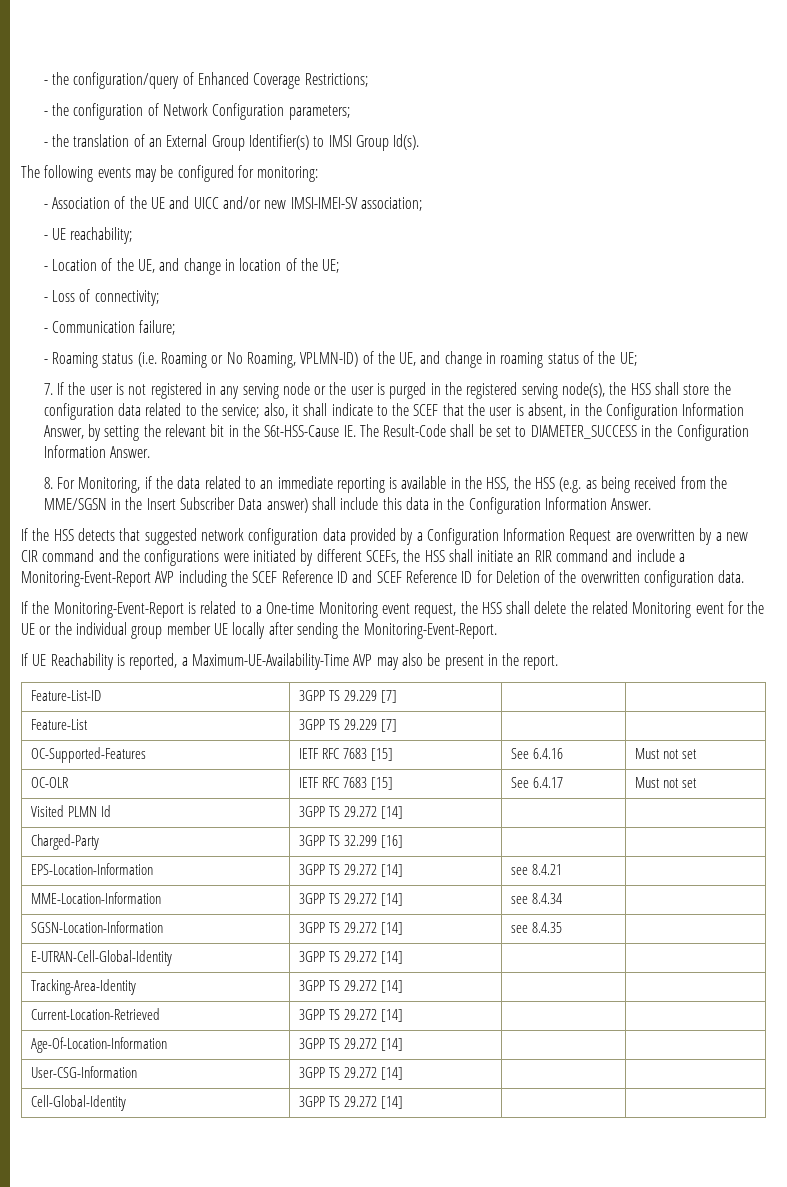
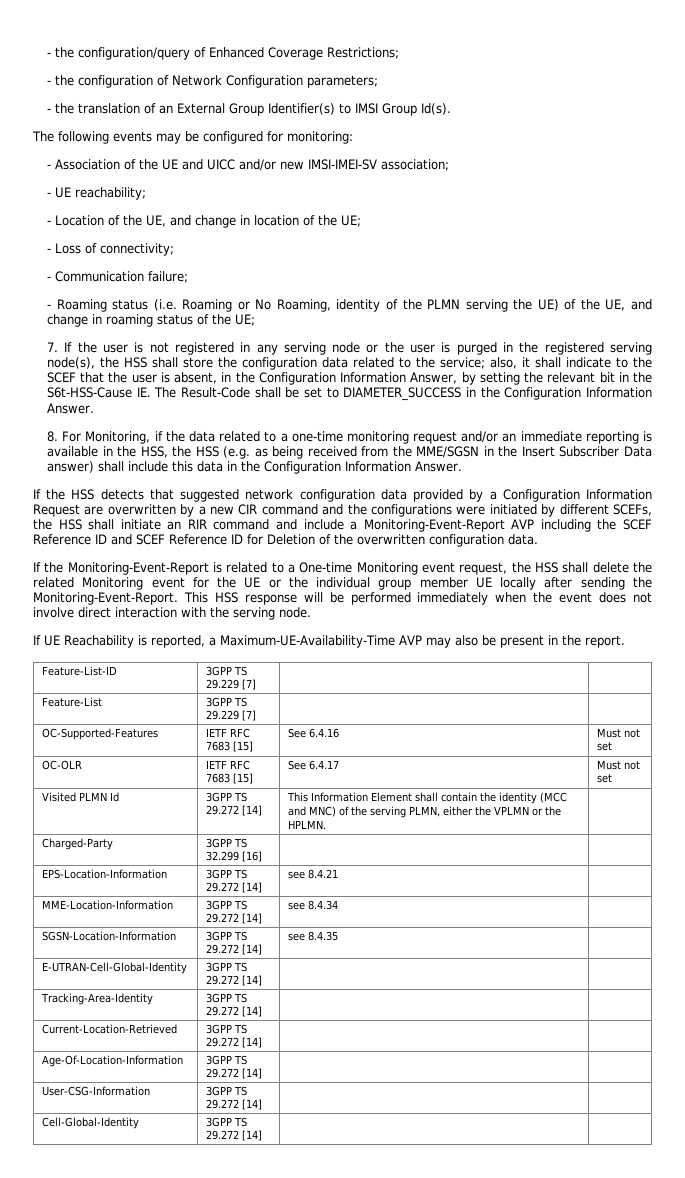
[300,352,359,367] VPLMN-ID) -> [336,299,559,312] identity of the PLMN serving the UE)
(256, 483) none -> [280,431,499,444] a one-time monitoring request and/or
(497, 631) none -> [183,592,652,605] [33,607,311,620] This HSS response will be performed immediately when the event does not involve direct interaction with the serving node.
(404, 812) none -> [287,792,568,804] [288,806,562,818] [288,820,327,829] This Information Element shall contain the identity (MCC and MNC) of the serving PLMN, either the VPLMN or the HPLMN.

